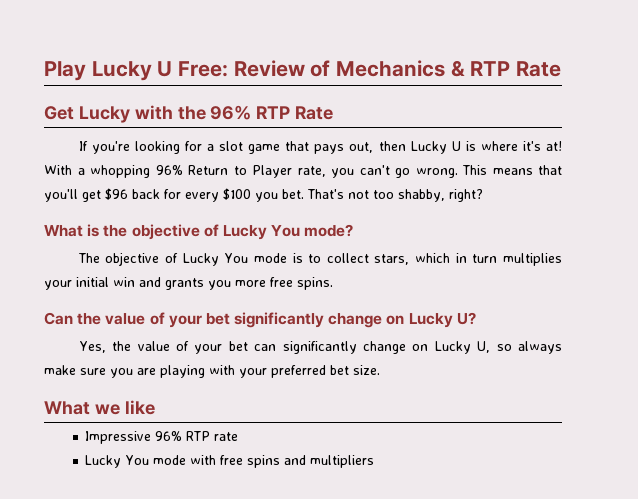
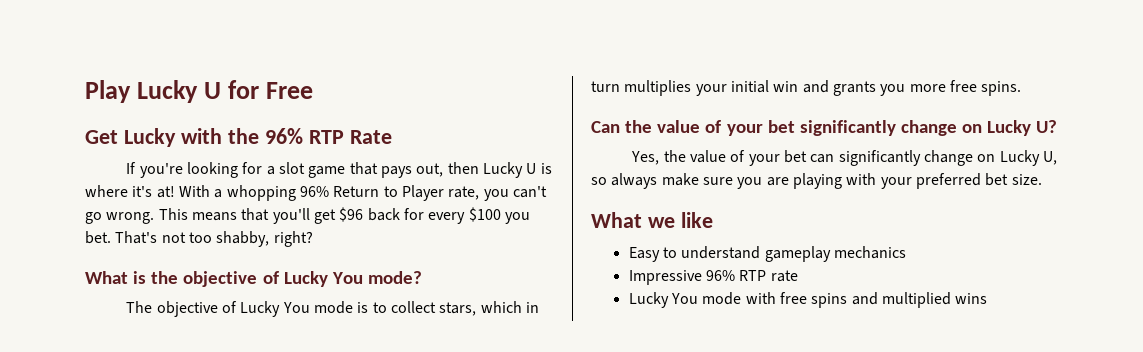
[178,60,562,77] Free: Review of Mechanics & RTP Rate -> [227,80,313,99] for Free
(155, 407) none -> [628,246,906,262] // Easy to understand gameplay mechanics
[310,455,375,468] multipliers -> [881,292,988,308] multiplied wins

